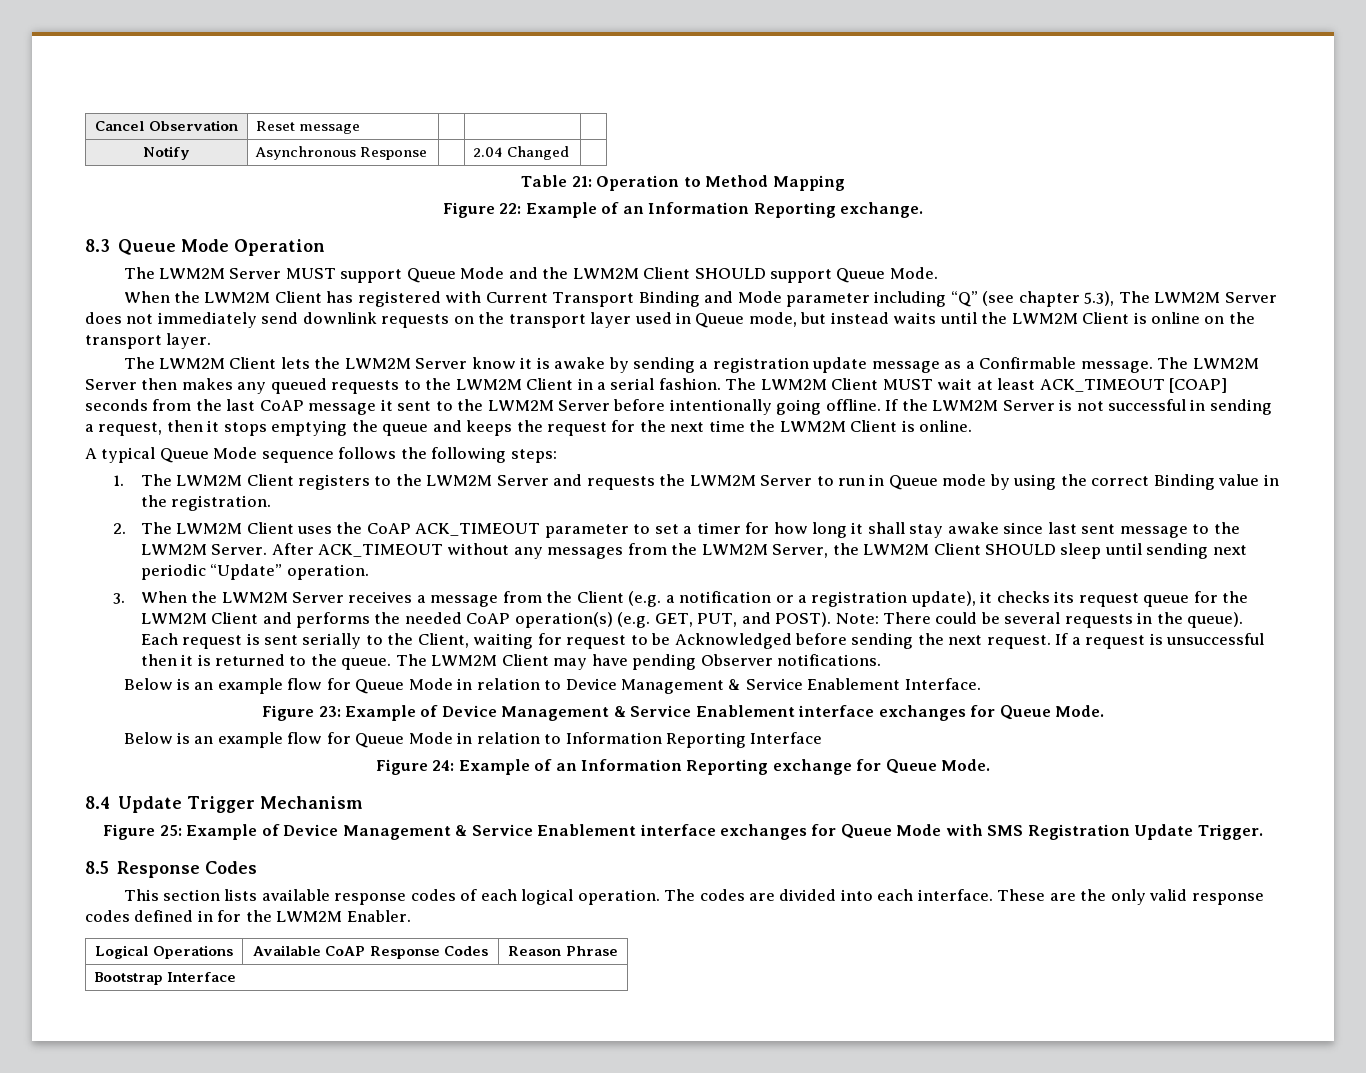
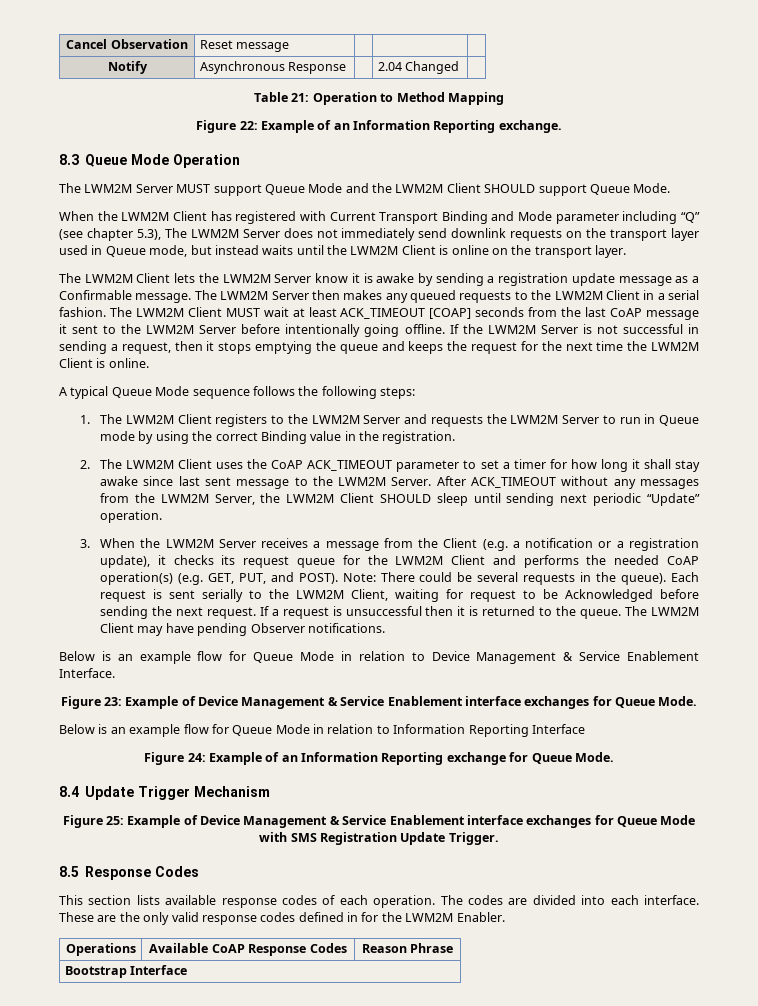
(414, 639) none -> [296,590,345,599] LWM2M
[521,889,574,905] logical -> (368, 900) none
[95,945,149,959] Logical -> (505, 917) none

